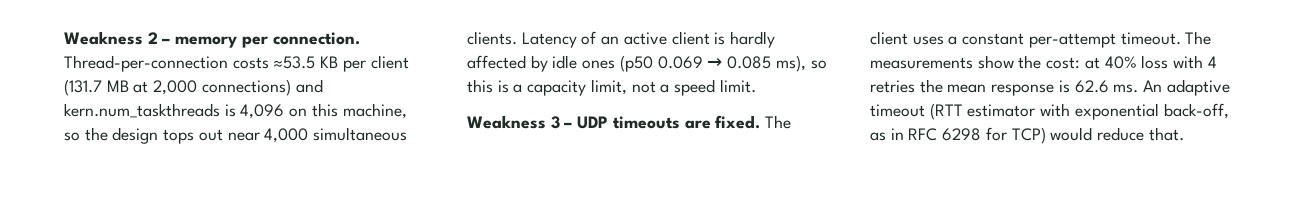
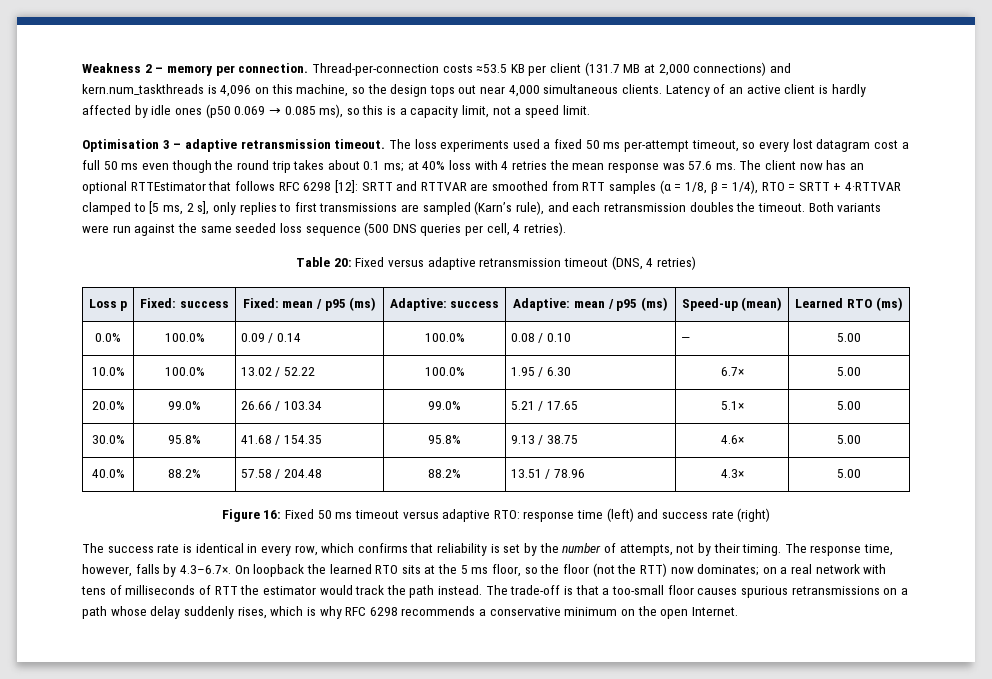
[467,115,546,129] Weakness -> [82,139,159,152] Optimisation
[577,115,792,129] [870,31,1212,48] [870,55,1081,69] UDP timeouts are fixed. The client uses a constant per-attempt timeout. The measurements show the cost: -> [184,139,909,152] [82,160,405,173] adaptive retransmission timeout. The loss experiments used a fixed 50 ms per-attempt timeout, so every lost datagram cost a full 50 ms even though the round trip takes about 0.1 ms;
[1058,79,1230,96] [870,103,1229,120] [870,127,1184,144] is 62.6 ms. An adaptive timeout (RTT estimator with exponential back-off, as in RFC 6298 for TCP) would reduce that. -> [662,160,865,170] [82,180,902,194] [82,201,882,215] [82,222,567,236] [296,256,696,270] [88,299,128,311] [140,298,229,308] [242,297,377,311] [389,298,500,311] [513,297,668,311] [681,297,783,311] [795,297,903,311] [95,333,121,342] [164,333,205,342] [240,333,301,343] [424,333,465,342] [510,333,571,343] [680,337,690,342] [837,333,861,342] [91,367,125,376] [164,367,205,376] [240,367,315,377] [424,367,465,376] [510,367,571,377] [720,367,744,376] [837,367,861,376] [91,401,125,410] [168,401,201,410] [240,401,322,411] [428,401,461,410] [510,401,578,411] [720,401,744,410] [837,401,861,410] [91,435,125,444] [168,435,201,444] [240,435,322,445] [428,435,461,444] [510,435,578,445] [720,435,744,444] [837,435,861,444] [91,469,125,478] [168,469,201,478] [240,469,322,479] [428,469,461,478] [510,469,585,479] [720,469,744,478] [837,469,861,478] [221,508,771,522] [82,543,894,556] [82,563,887,577] [81,585,908,598] [82,606,738,619] was 57.6 ms. The client now has an optional RTTEstimator that follows RFC 6298 [12]: SRTT and RTTVAR are smoothed from RTT samples (α = 1/8, β = 1/4), RTO = SRTT + 4·RTTVAR clamped to [5 ms, 2 s], only replies to first transmissions are sampled (Karn’s rule), and each retransmission doubles the timeout. Both variants were run against the same seeded loss sequence (500 DNS queries per cell, 4 retries). // Table 20: Fixed versus adaptive retransmission timeout (DNS, 4 retries) // Loss p | Fixed: success | Fixed: mean / p95 (ms) | Adaptive: success | Adaptive: mean / p95 (ms) | Speed-up (mean) | Learned RTO (ms) // 0.0% | 100.0% | 0.09 / 0.14 | 100.0% | 0.08 / 0.10 | — | 5.00 // 10.0% | 100.0% | 13.02 / 52.22 | 100.0% | 1.95 / 6.30 | 6.7× | 5.00 // 20.0% | 99.0% | 26.66 / 103.34 | 99.0% | 5.21 / 17.65 | 5.1× | 5.00 // 30.0% | 95.8% | 41.68 / 154.35 | 95.8% | 9.13 / 38.75 | 4.6× | 5.00 // 40.0% | 88.2% | 57.58 / 204.48 | 88.2% | 13.51 / 78.96 | 4.3× | 5.00 // Figure 16: Fixed 50 ms timeout versus adaptive RTO: response time (left) and success rate (right) // The success rate is identical in every row, which confirms that reliability is set by the number of attempts, not by their timing. The response time, however, falls by 4.3–6.7×. On loopback the learned RTO sits at the 5 ms floor, so the floor (not the RTT) now dominates; on a real network with tens of milliseconds of RTT the estimator would track the path instead. The trade-off is that a too-small floor causes spurious retransmissions on a path whose delay suddenly rises, which is why RFC 6298 recommends a conservative minimum on the open Internet.

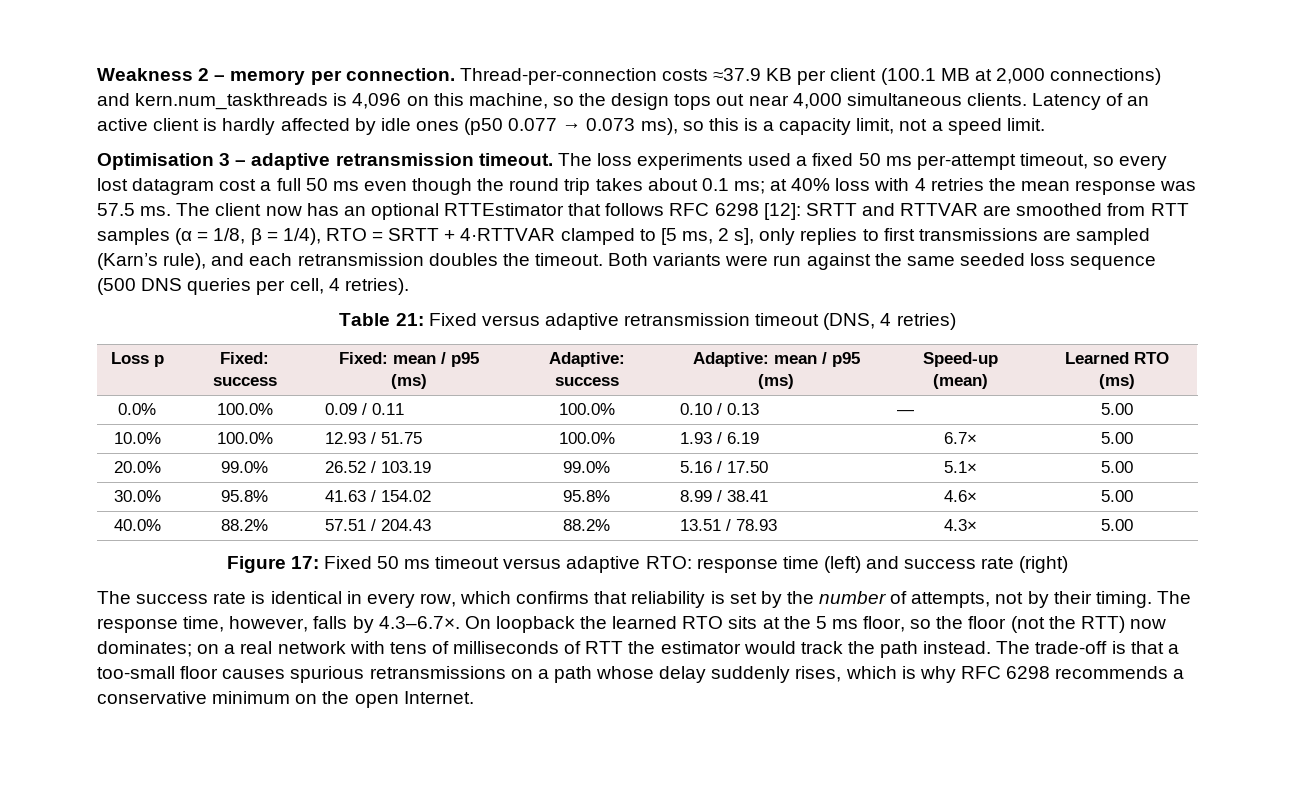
[476,64,508,73] ≈53.5 -> [713,68,762,81] ≈37.9
[584,62,620,76] (131.7 -> [880,68,936,85] (100.1
[234,106,316,115] 0.069 → 0.085 -> [508,118,636,131] 0.077 → 0.073
[688,161,713,170] 57.6 -> [97,203,135,216] 57.5
[333,258,352,267] 20: -> [395,313,424,326] 21:
[276,333,301,342] [424,333,465,342] [510,333,571,343] 0.14 | 100.0% | 0.08 / 0.10 -> [371,403,404,415] [558,403,615,415] [679,403,759,415] 0.11 | 100.0% | 0.10 / 0.13
[240,367,315,377] [424,367,465,376] [510,367,571,377] [720,367,744,376] [837,367,861,376] [91,401,125,410] [168,401,201,410] [240,401,322,411] [428,401,461,410] [510,401,578,411] [720,401,744,410] [837,401,861,410] [91,435,125,444] [168,435,201,444] [240,435,322,445] [428,435,461,444] [510,435,578,445] 13.02 / 52.22 | 100.0% | 1.95 / 6.30 | 6.7× | 5.00 // 20.0% | 99.0% | 26.66 / 103.34 | 99.0% | 5.21 / 17.65 | 5.1× | 5.00 // 30.0% | 95.8% | 41.68 / 154.35 | 95.8% | 9.13 / 38.75 -> [324,432,422,444] [558,432,615,444] [679,432,759,444] [944,432,977,444] [1101,432,1133,444] [113,461,161,473] [221,461,268,473] [324,461,431,473] [563,461,610,473] [679,461,768,473] [944,461,977,473] [1101,461,1133,473] [113,490,161,502] [221,490,268,502] [324,490,431,502] [563,490,610,502] [679,490,768,502] 12.93 / 51.75 | 100.0% | 1.93 / 6.19 | 6.7× | 5.00 // 20.0% | 99.0% | 26.52 / 103.19 | 99.0% | 5.16 / 17.50 | 5.1× | 5.00 // 30.0% | 95.8% | 41.63 / 154.02 | 95.8% | 8.99 / 38.41
[240,469,322,479] 57.58 / 204.48 -> [324,519,431,531] 57.51 / 204.43
[553,469,585,478] 78.96 -> [735,519,777,531] 78.93
[263,510,282,519] 16: -> [290,556,319,569] 17:

